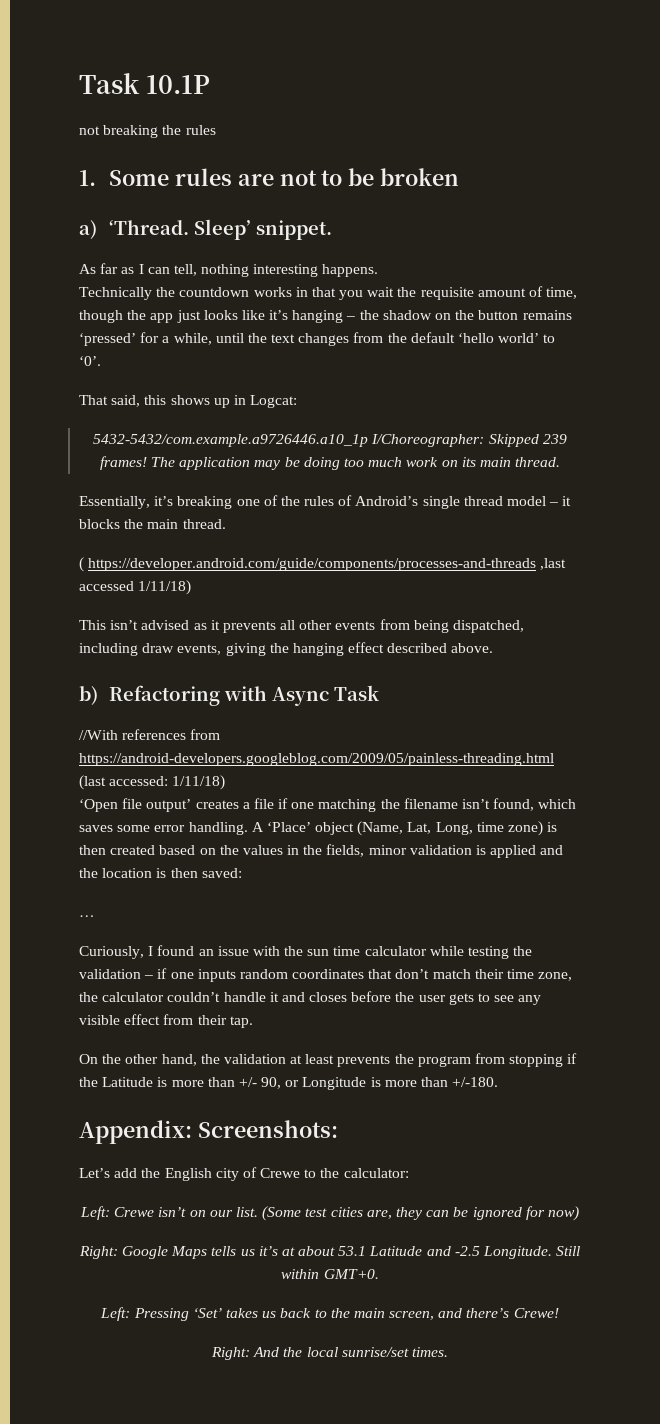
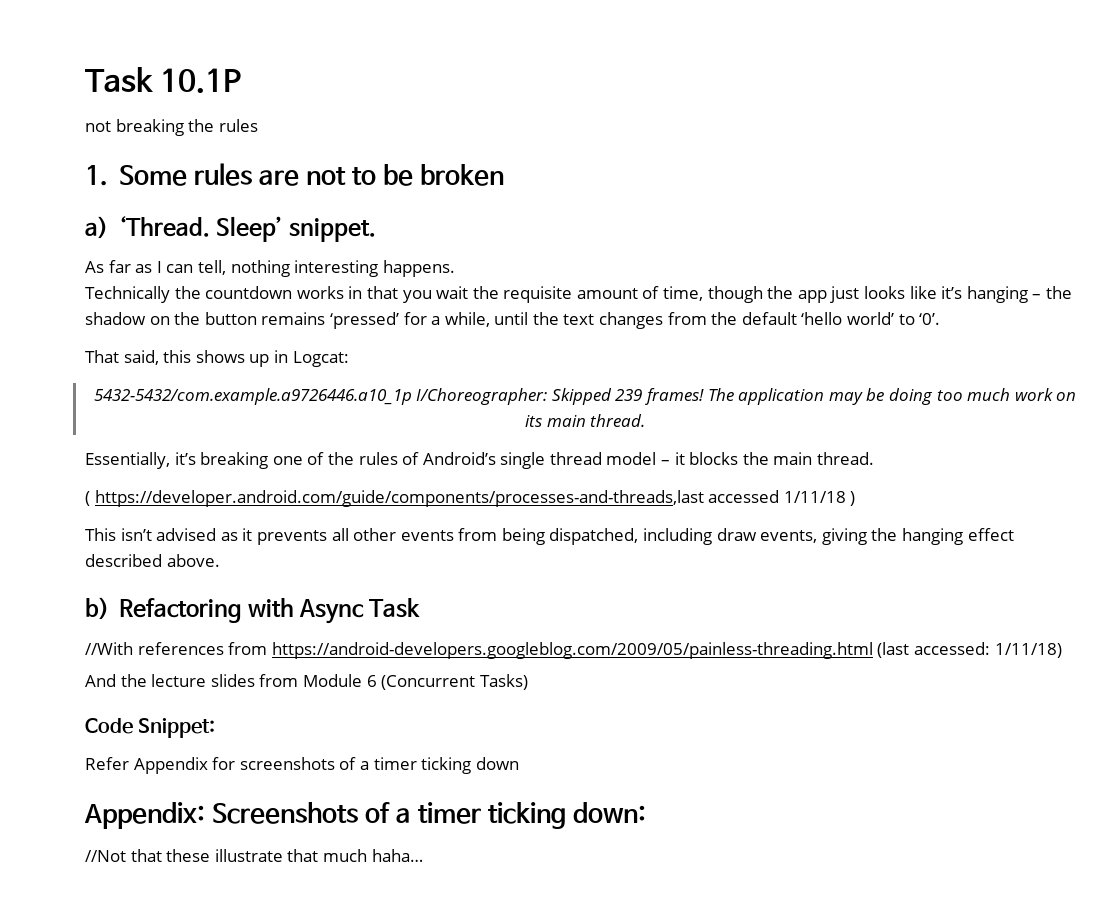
[88,558,567,571] [79,580,192,595] https://developer.android.com/guide/components/processes-and-threads ,last accessed 1/11/18) -> [94,490,856,507] https://developer.android.com/guide/components/processes-and-threads,last accessed 1/11/18 )
[79,798,577,812] [79,821,558,836] [79,844,564,858] [79,868,242,878] [79,915,95,917] [79,945,533,959] [79,968,573,982] [79,991,542,1005] [79,1014,253,1028] [79,1053,578,1067] [79,1077,499,1090] [79,1120,338,1144] [79,1167,409,1181] [80,1206,579,1221] [78,1246,581,1259] [281,1269,379,1279] [100,1307,559,1321] [211,1347,448,1360] ‘Open file output’ creates a file if one matching the filename isn’t found, which saves some error handling. A ‘Place’ object (Name, Lat, Long, time zone) is then created based on the values in the fields, minor validation is applied and the location is then saved: // … // Curiously, I found an issue with the sun time calculator while testing the validation – if one inputs random coordinates that don’t match their time zone, the calculator couldn’t handle it and closes before the user gets to see any visible effect from their tap. // On the other hand, the validation at least prevents the program from stopping if the Latitude is more than +/- 90, or Longitude is more than +/-180. // Appendix: Screenshots: // Let’s add the English city of Crewe to the calculator: // Left: Crewe isn’t on our list. (Some test cities are, they can be ignored for now) // Right: Google Maps tells us it’s at about 53.1 Latitude and -2.5 Longitude. Still within GMT+0. // Left: Pressing ‘Set’ takes us back to the main screen, and there’s Crewe! // Right: And the local sunrise/set times. -> [85,674,528,690] [85,718,216,738] [85,757,519,774] [84,802,647,829] [85,849,423,862] And the lecture slides from Module 6 (Concurrent Tasks) // Code Snippet: // Refer Appendix for screenshots of a timer ticking down // Appendix: Screenshots of a timer ticking down: // //Not that these illustrate that much haha…

